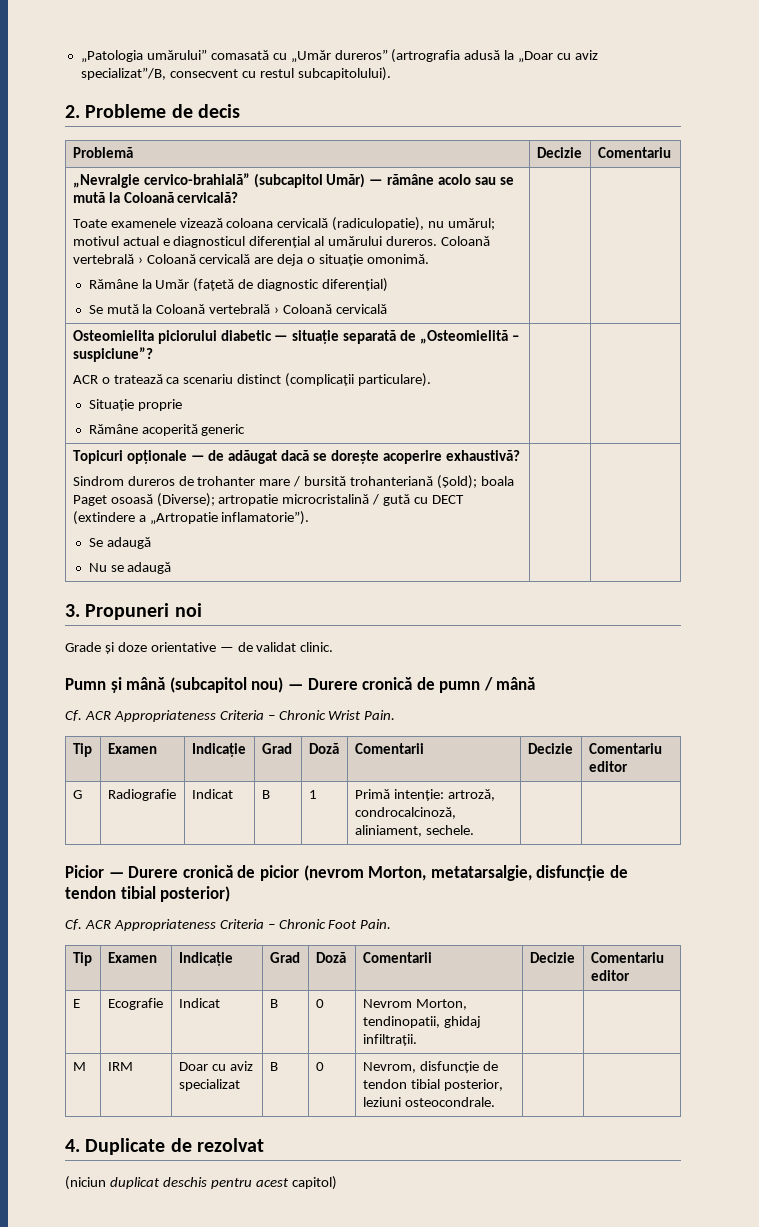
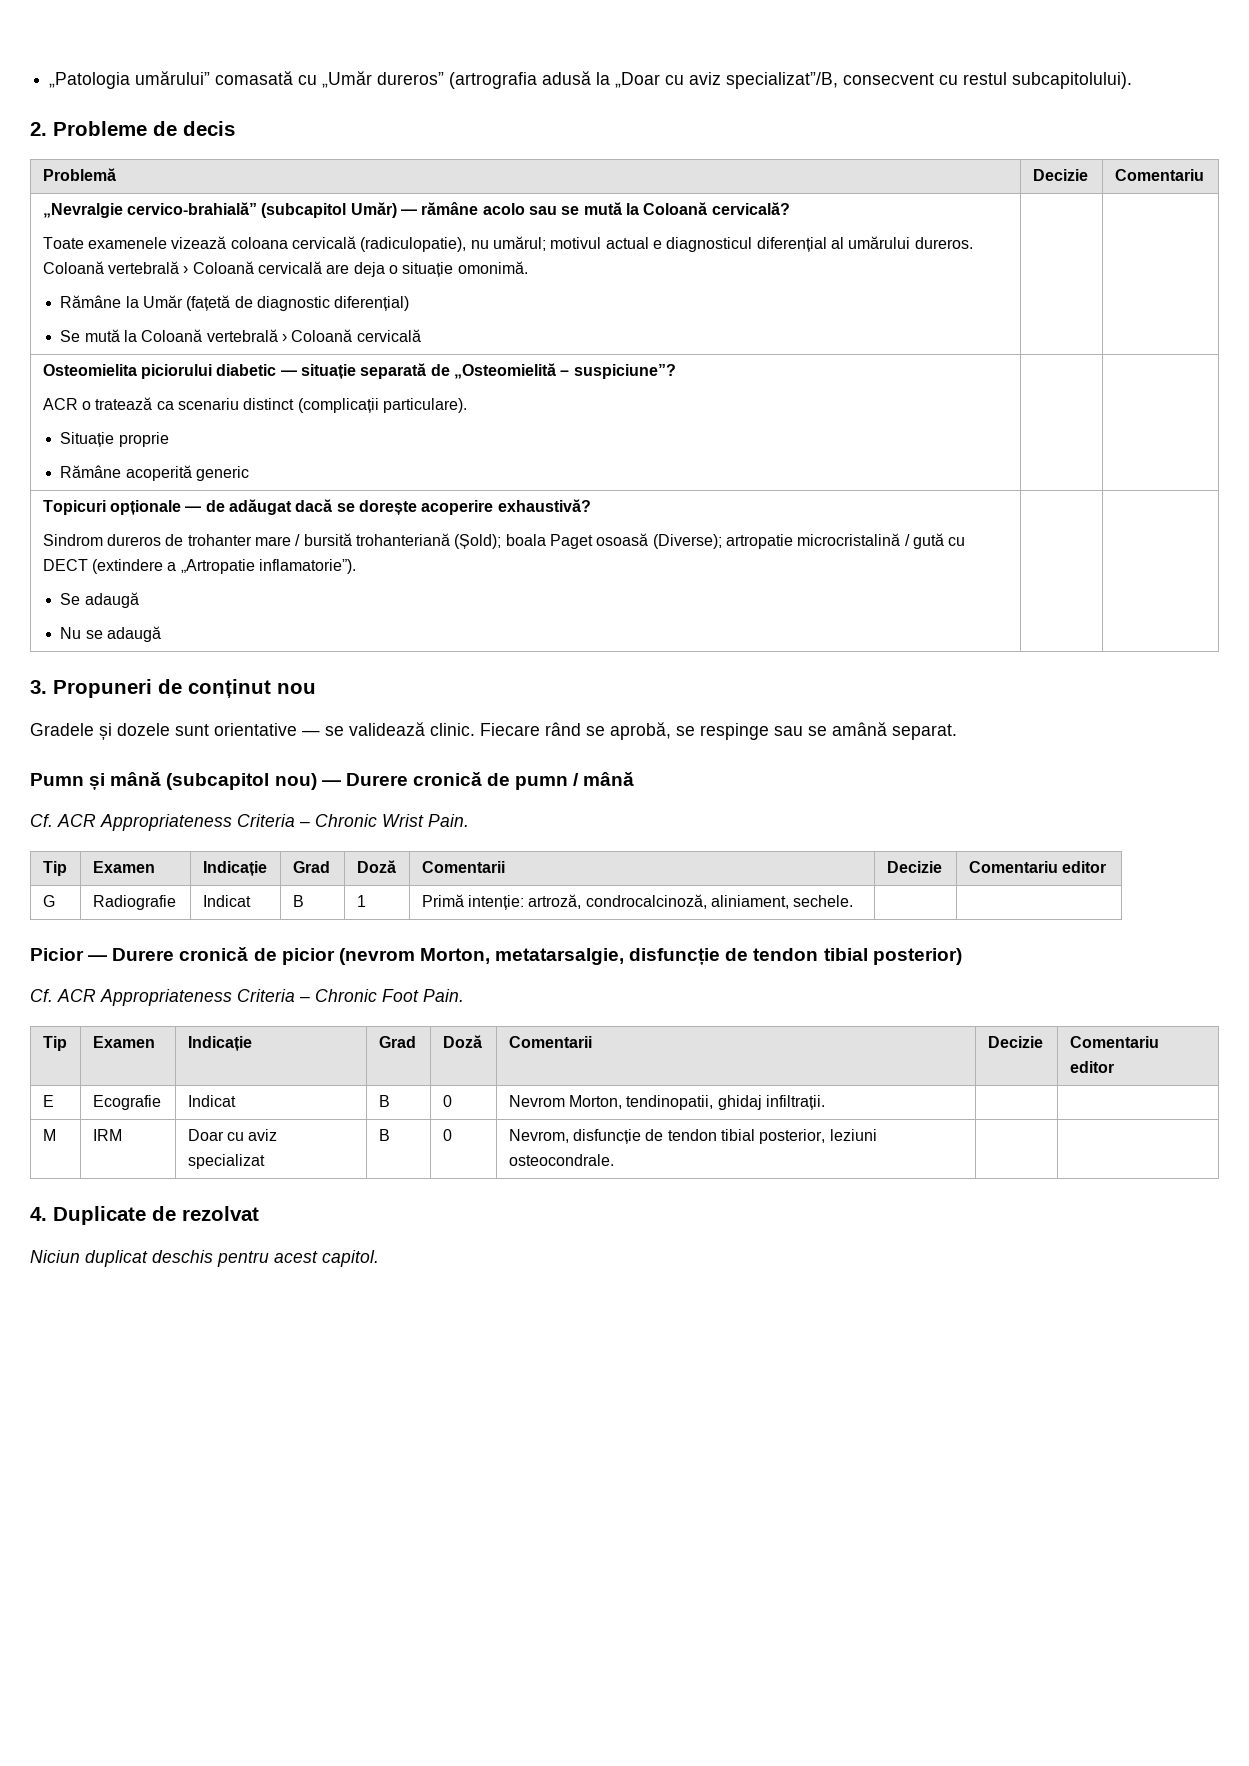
[174,603,202,617] [65,642,334,654] noi // Grade și doze orientative — de validat clinic. -> [158,679,316,698] [30,722,957,740] de conținut nou // Gradele și dozele sunt orientative — se validează clinic. Fiecare rând se aprobă, se respinge sau se amână separat.
[65,1176,106,1190] (niciun -> [30,1250,80,1263] Niciun
[291,1176,337,1190] capitol) -> [322,1250,379,1267] capitol.

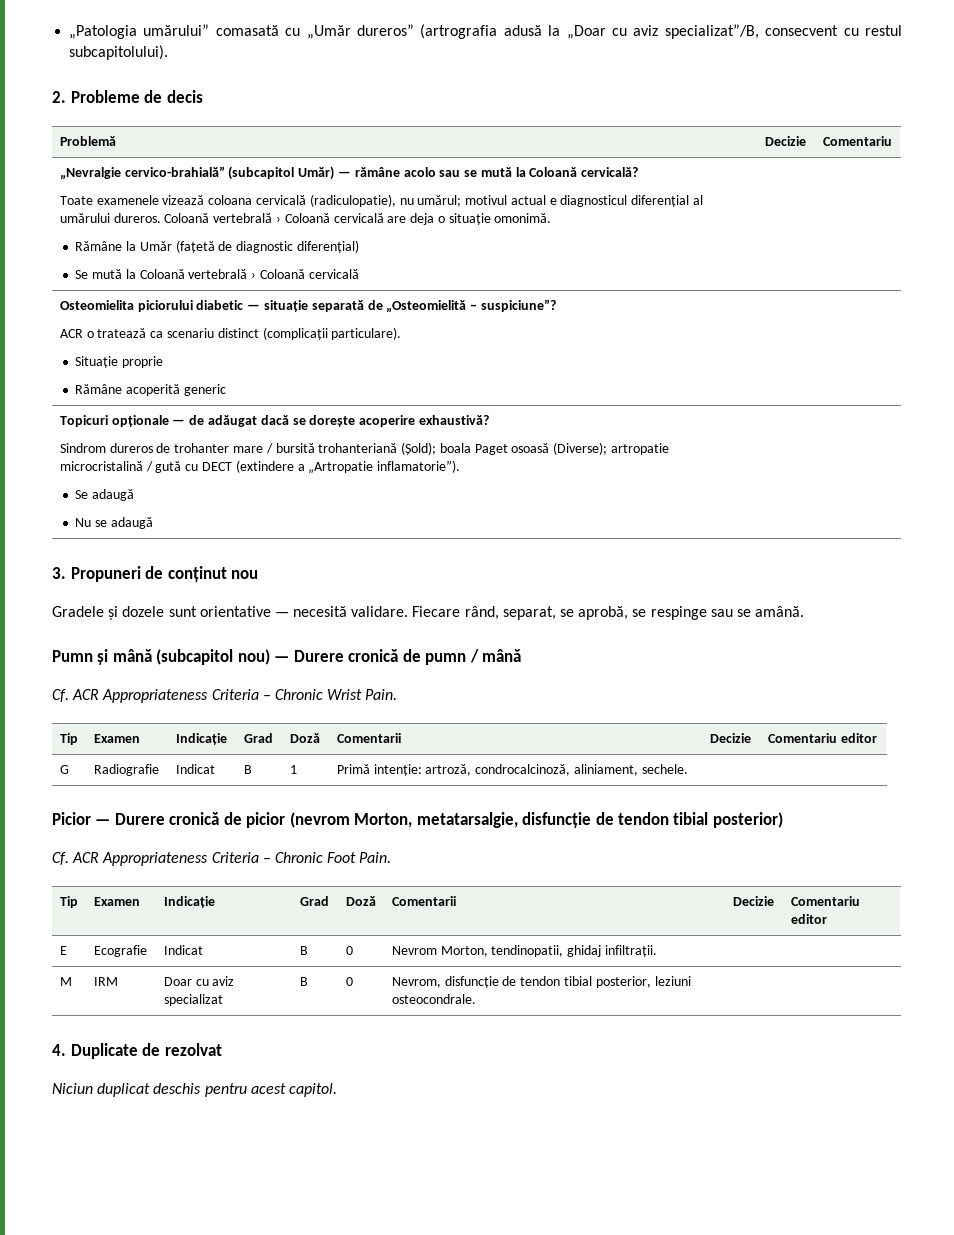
[325,722,581,736] se validează clinic. Fiecare rând -> [293,606,556,620] necesită validare. Fiecare rând, separat,
[832,722,957,740] amână separat. -> [755,606,805,617] amână.

